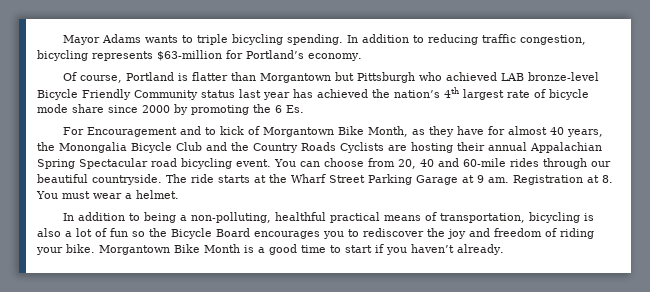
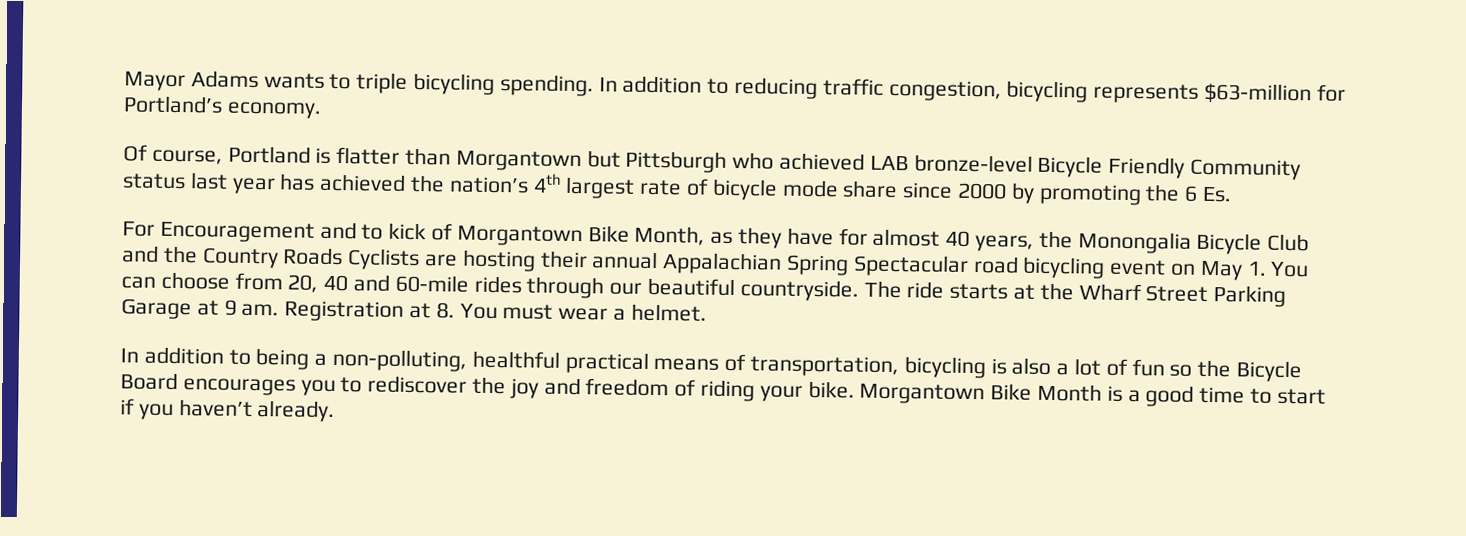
[236,159,271,167] event. -> [1109,259,1267,281] event on May 1.

